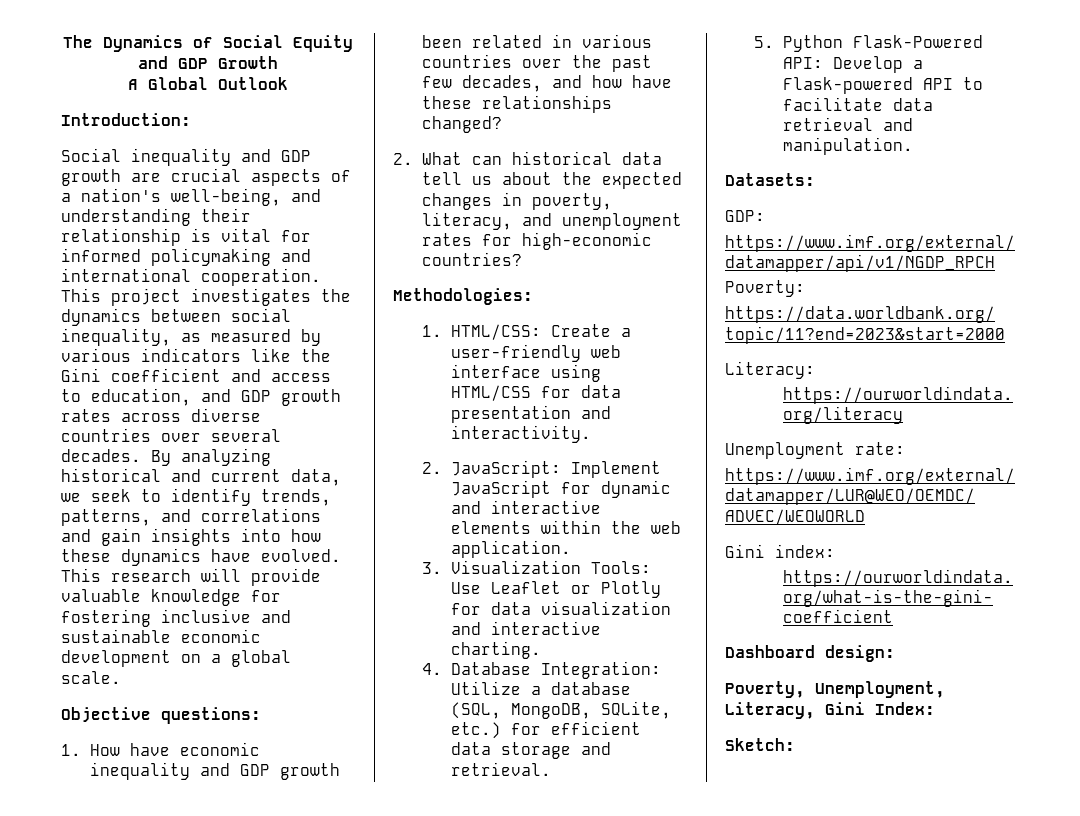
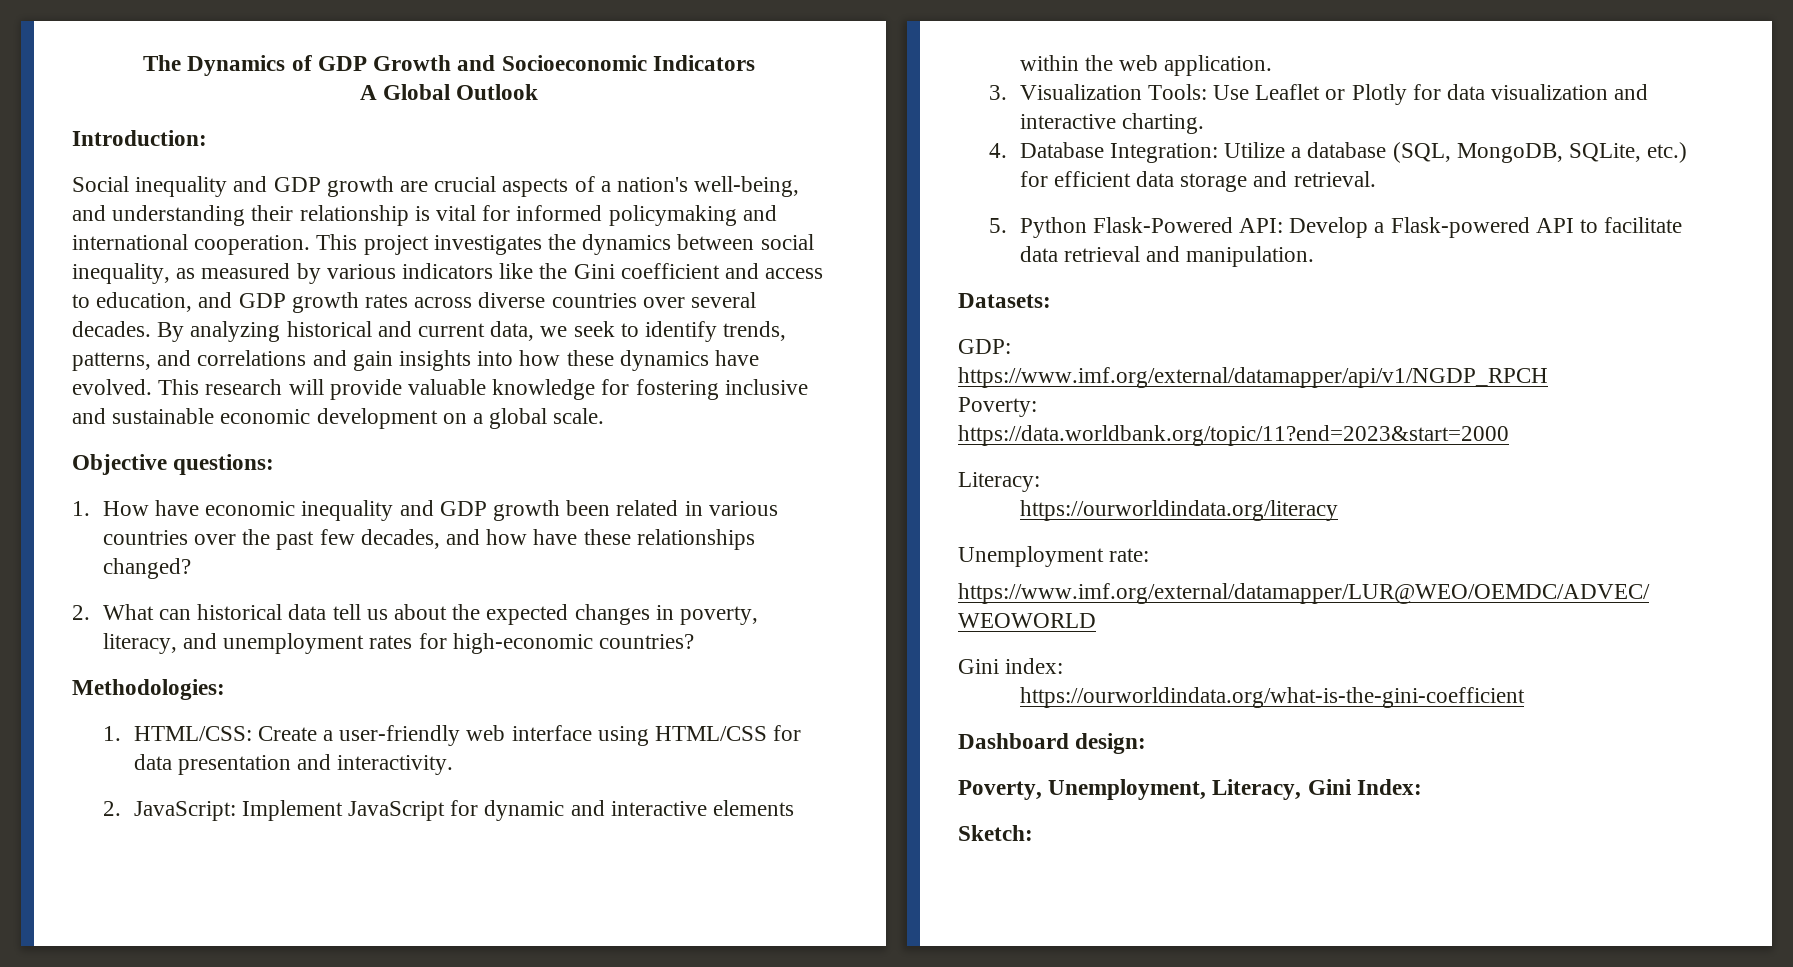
[223,35,353,52] [138,56,168,69] Social Equity and -> (312, 63) none
(278, 62) none -> [457,55,755,71] and Socioeconomic Indicators

